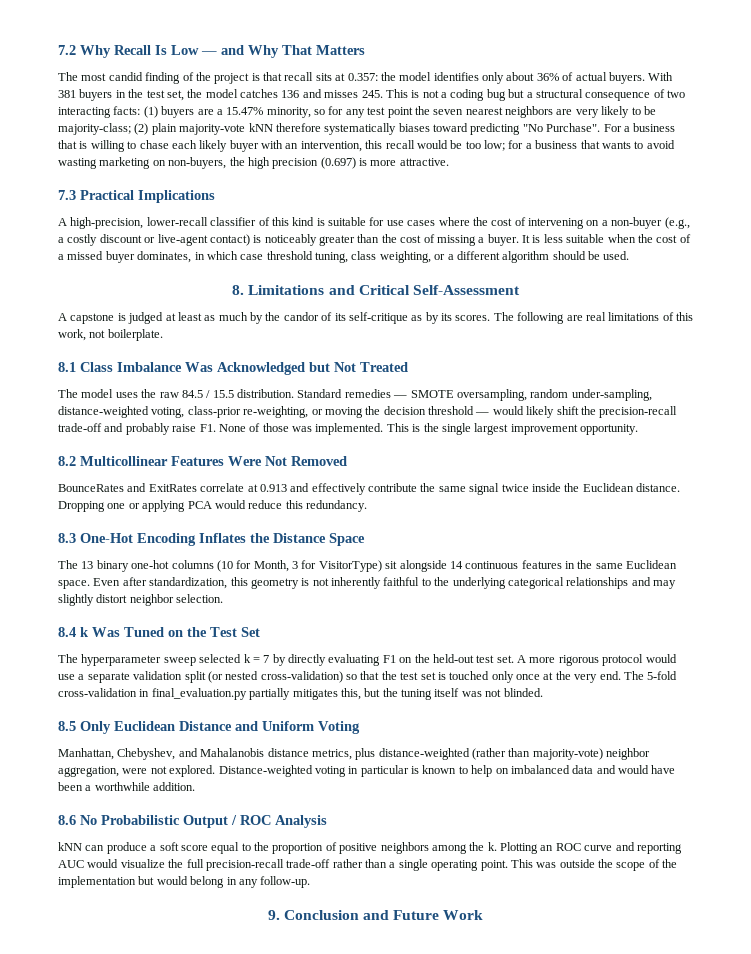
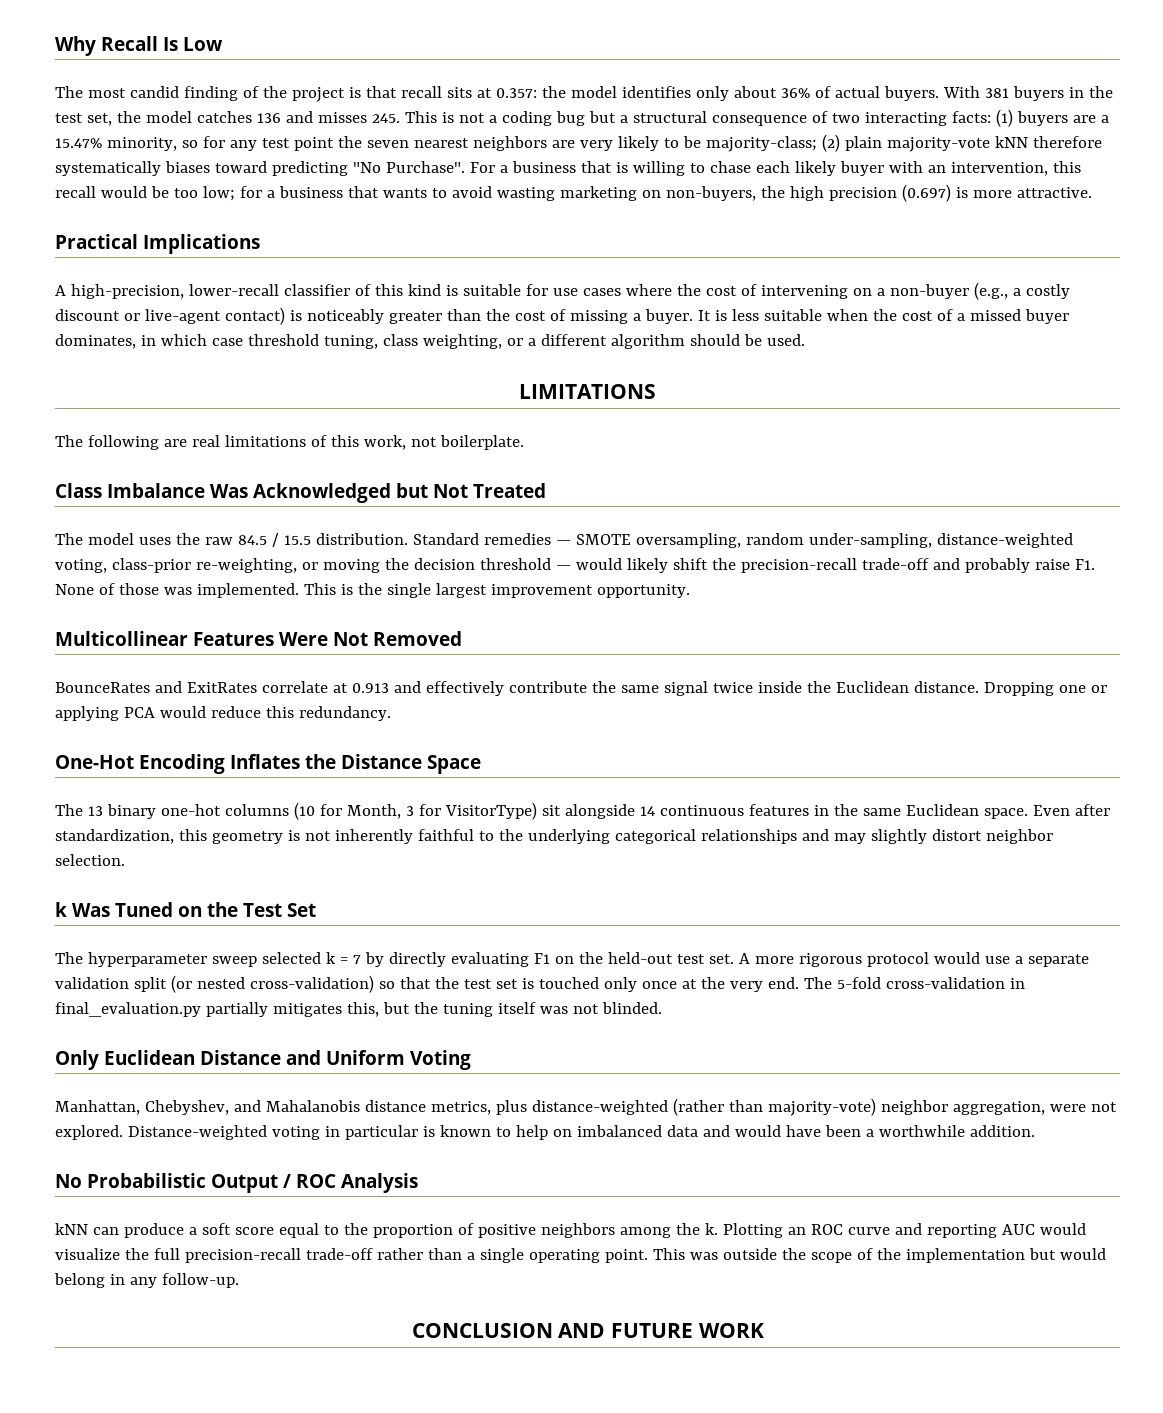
[58,45,76,55] 7.2 -> (55, 46) none
[201,45,365,58] — and Why That Matters -> (223, 44) none
[58,190,76,200] 7.3 -> (1092, 192) none
[232,285,520,295] [58,312,491,324] 8. Limitations and Critical Self-Assessment // A capstone is judged at least as much by the candor of its self-critique as by its scores. -> [519,384,657,399] LIMITATIONS //
[58,362,76,372] 8.1 -> (524, 442) none
[58,456,76,466] 8.2 -> (690, 591) none
[58,533,76,543] 8.3 -> (391, 713) none
[58,627,76,637] 8.4 -> (125, 860) none
[58,721,76,731] 8.5 -> (662, 1008) none
[58,815,76,825] 8.6 -> (1035, 1131) none
[267,910,484,920] 9. Conclusion and Future Work -> [411,1323,764,1338] CONCLUSION AND FUTURE WORK

